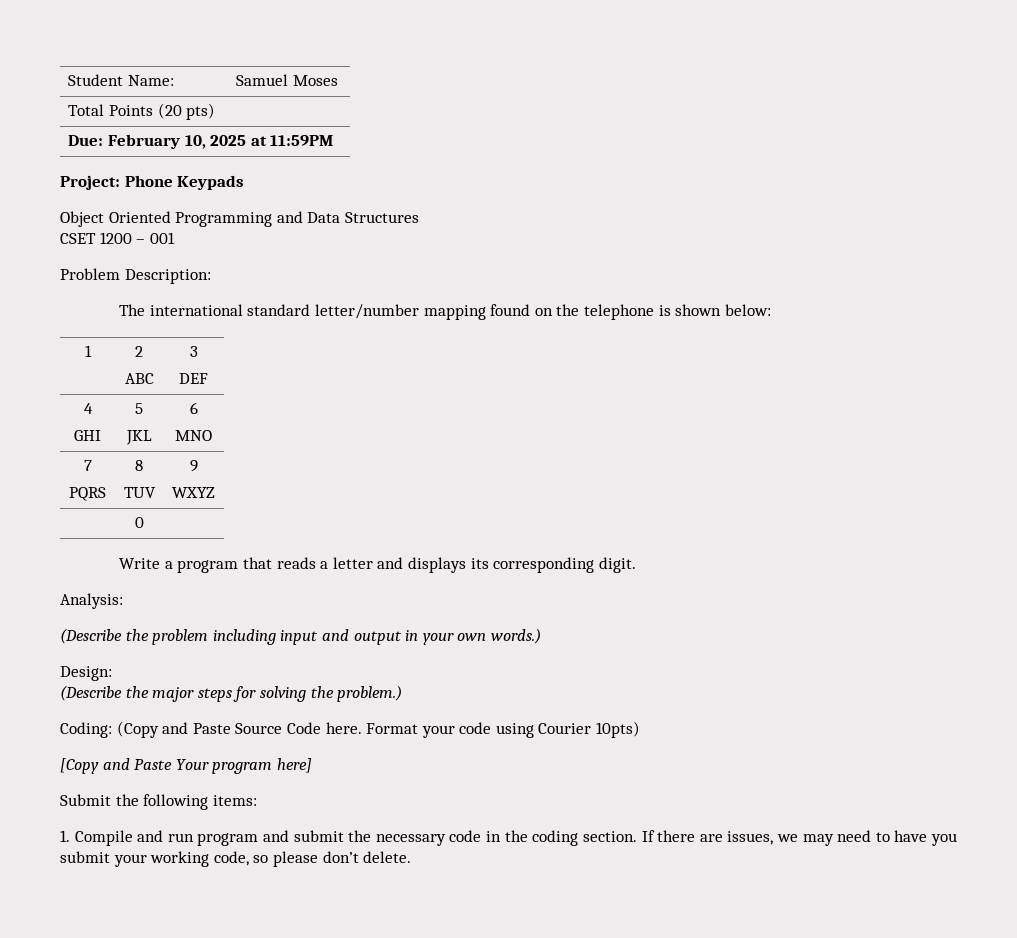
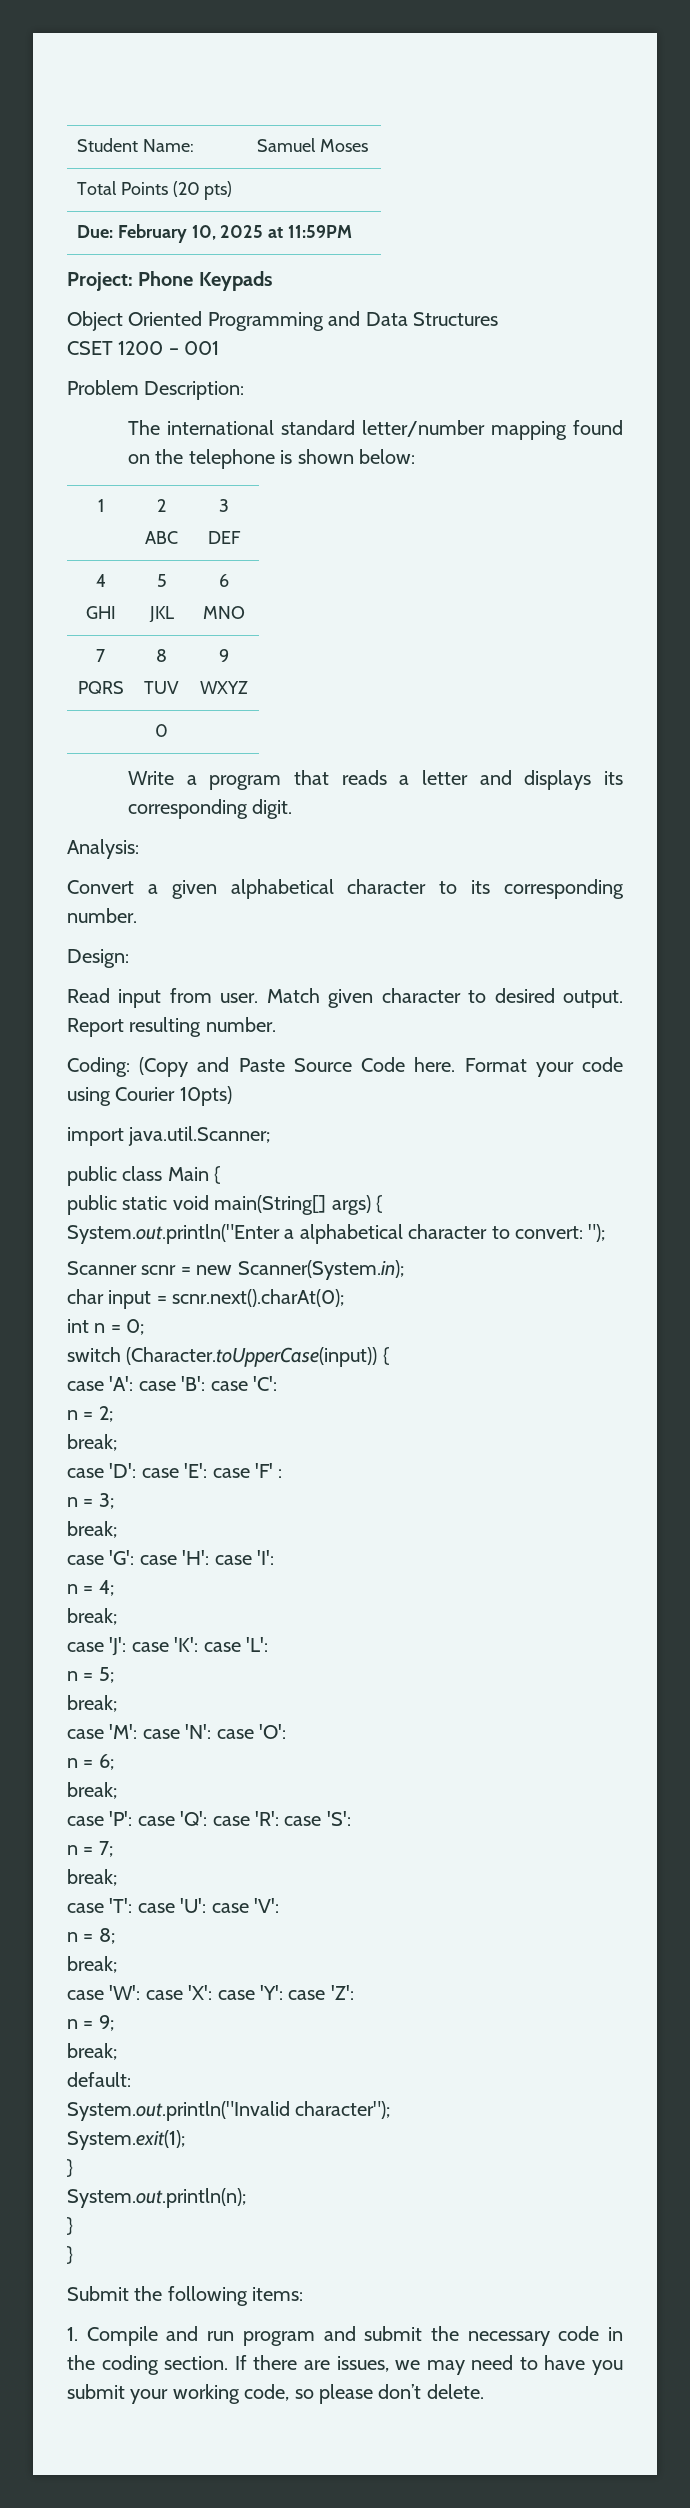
[60,628,541,645] [60,666,112,681] [60,685,403,702] (Describe the problem including input and output in your own words.) // Design: // (Describe the major steps for solving the problem.) -> [67,879,624,899] [67,908,137,923] [67,949,129,968] [67,988,623,1008] [67,1017,276,1037] Convert a given alphabetical character to its corresponding number. // Design: // Read input from user. Match given character to desired output. Report resulting number.
[60,758,312,774] [Copy and Paste Your program here] -> [67,1126,271,1146] [67,1166,221,1186] [67,1195,382,1215] [67,1224,606,1244] [67,1260,404,1280] [67,1289,345,1309] [67,1319,145,1335] [67,1347,389,1367] [67,1376,277,1391] [67,1406,113,1422] [67,1434,117,1451] [67,1463,283,1478] [67,1493,114,1509] [67,1521,117,1538] [67,1550,274,1565] [67,1580,114,1596] [67,1608,117,1625] [67,1637,268,1656] [67,1667,114,1683] [67,1695,117,1712] [67,1724,286,1739] [67,1754,114,1770] [67,1782,117,1799] [67,1811,351,1826] [67,1841,113,1857] [67,1869,117,1886] [67,1898,279,1913] [67,1928,115,1944] [67,1956,117,1973] [67,1985,354,2000] [67,2015,114,2031] [67,2043,117,2060] [67,2072,131,2087] [67,2101,391,2121] [67,2130,185,2150] [67,2159,73,2177] [67,2188,246,2208] [67,2217,73,2235] [67,2246,73,2264] import java.util.Scanner; // public class Main { // public static void main(String[] args) { // System.out.println("Enter a alphabetical character to convert: "); // Scanner scnr = new Scanner(System.in); // char input = scnr.next().charAt(0); // int n = 0; // switch (Character.toUpperCase(input)) { // case 'A': case 'B': case 'C': // n = 2; // break; // case 'D': case 'E': case 'F' : // n = 3; // break; // case 'G': case 'H': case 'I': // n = 4; // break; // case 'J': case 'K': case 'L': // n = 5; // break; // case 'M': case 'N': case 'O': // n = 6; // break; // case 'P': case 'Q': case 'R': case 'S': // n = 7; // break; // case 'T': case 'U': case 'V': // n = 8; // break; // case 'W': case 'X': case 'Y': case 'Z': // n = 9; // break; // default: // System.out.println("Invalid character"); // System.exit(1); // } // System.out.println(n); // } // }

